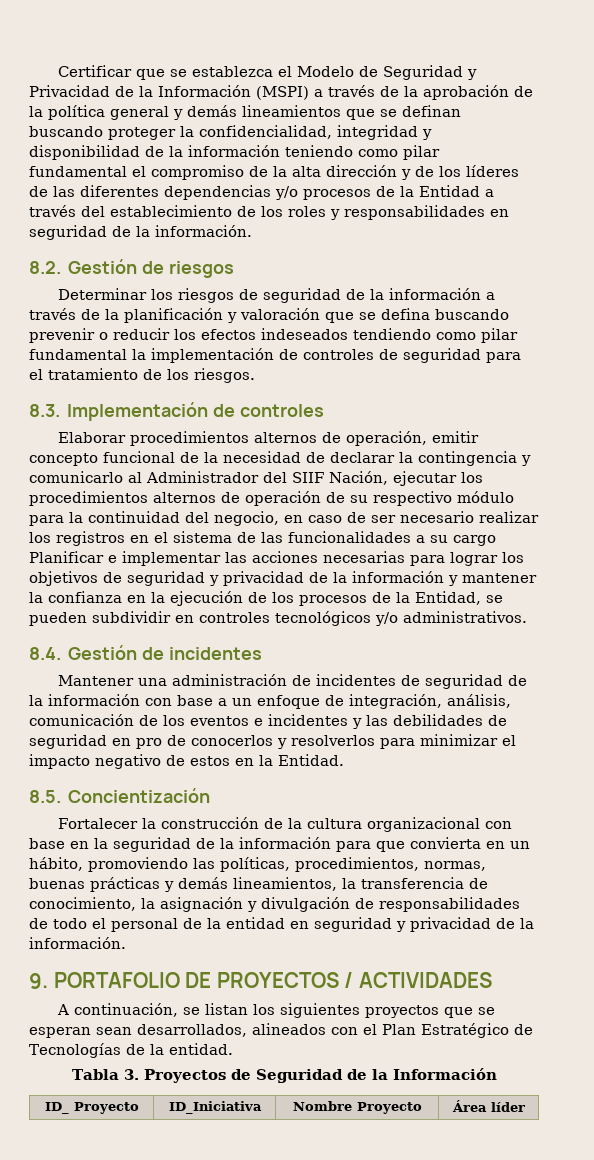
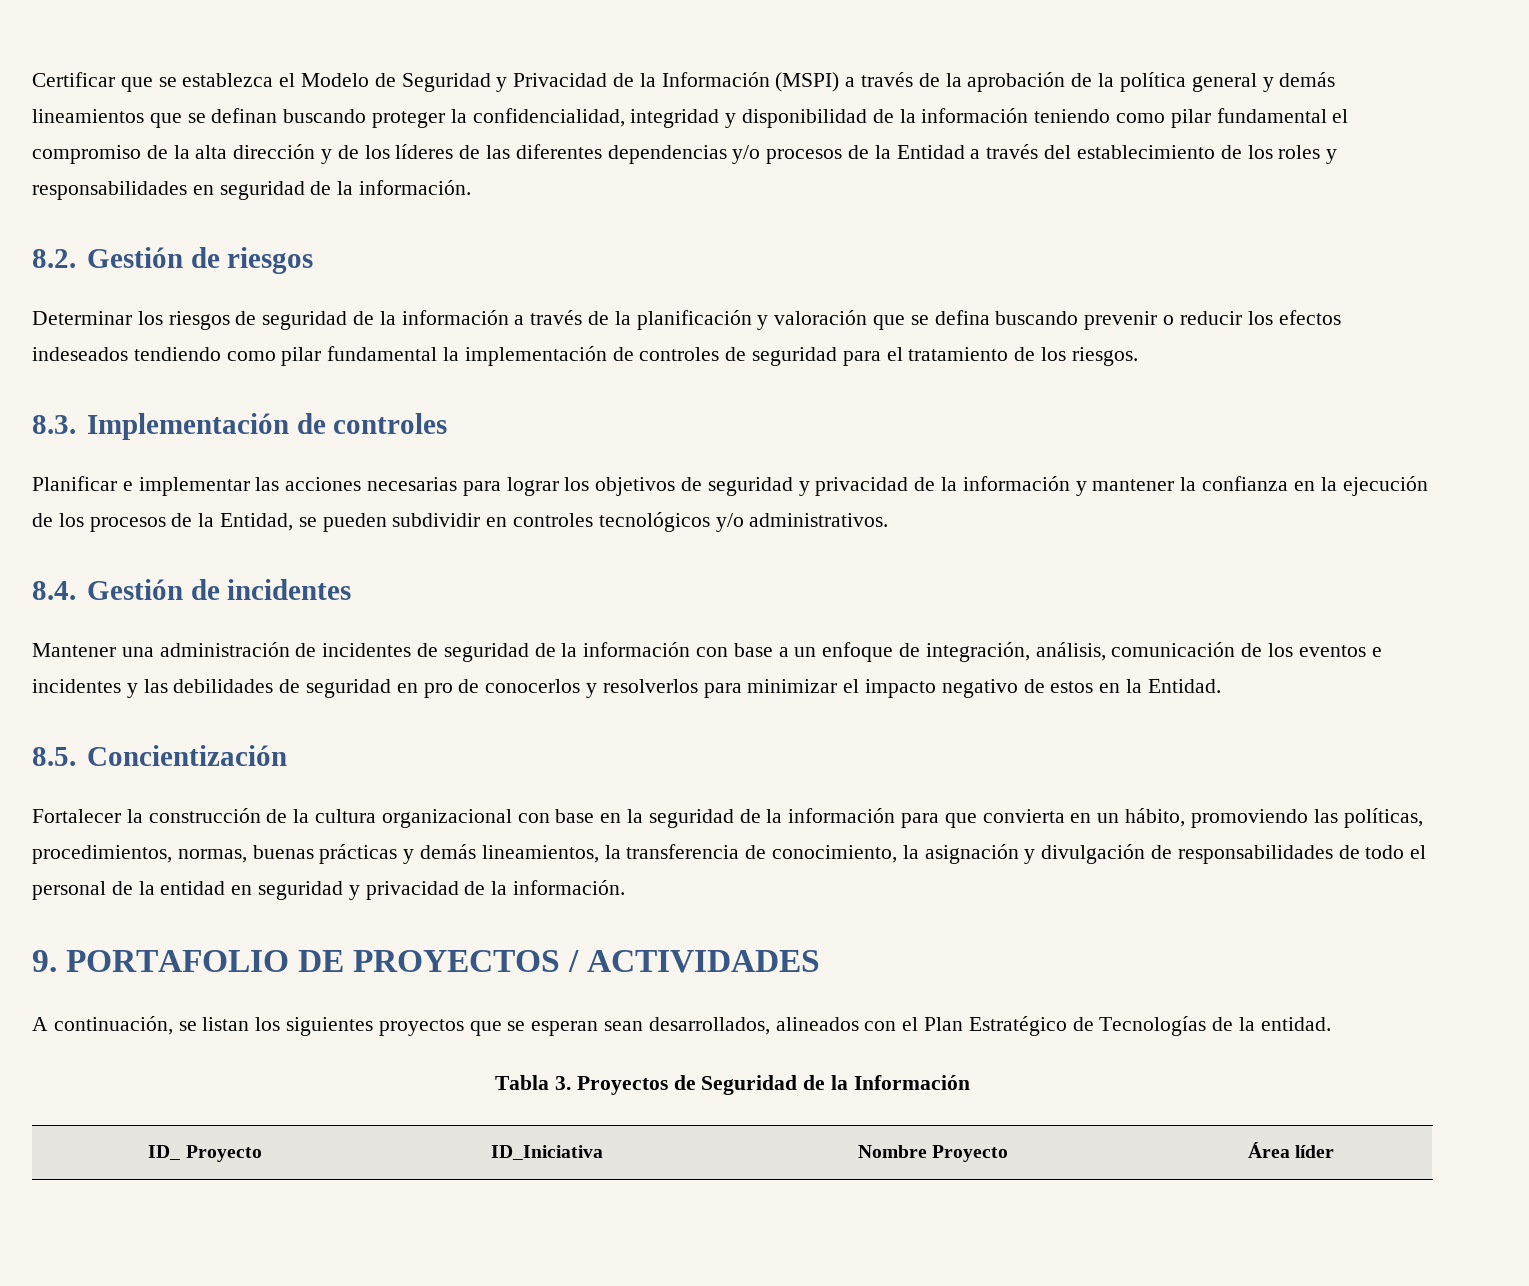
[58,431,480,446] [29,451,531,466] [29,471,483,486] [29,491,514,506] [29,511,539,526] [29,531,496,546] Elaborar procedimientos alternos de operación, emitir concepto funcional de la necesidad de declarar la contingencia y comunicarlo al Administrador del SIIF Nación, ejecutar los procedimientos alternos de operación de su respectivo módulo para la continuidad del negocio, en caso de ser necesario realizar los registros en el sistema de las funcionalidades a su cargo -> (448, 423) none

